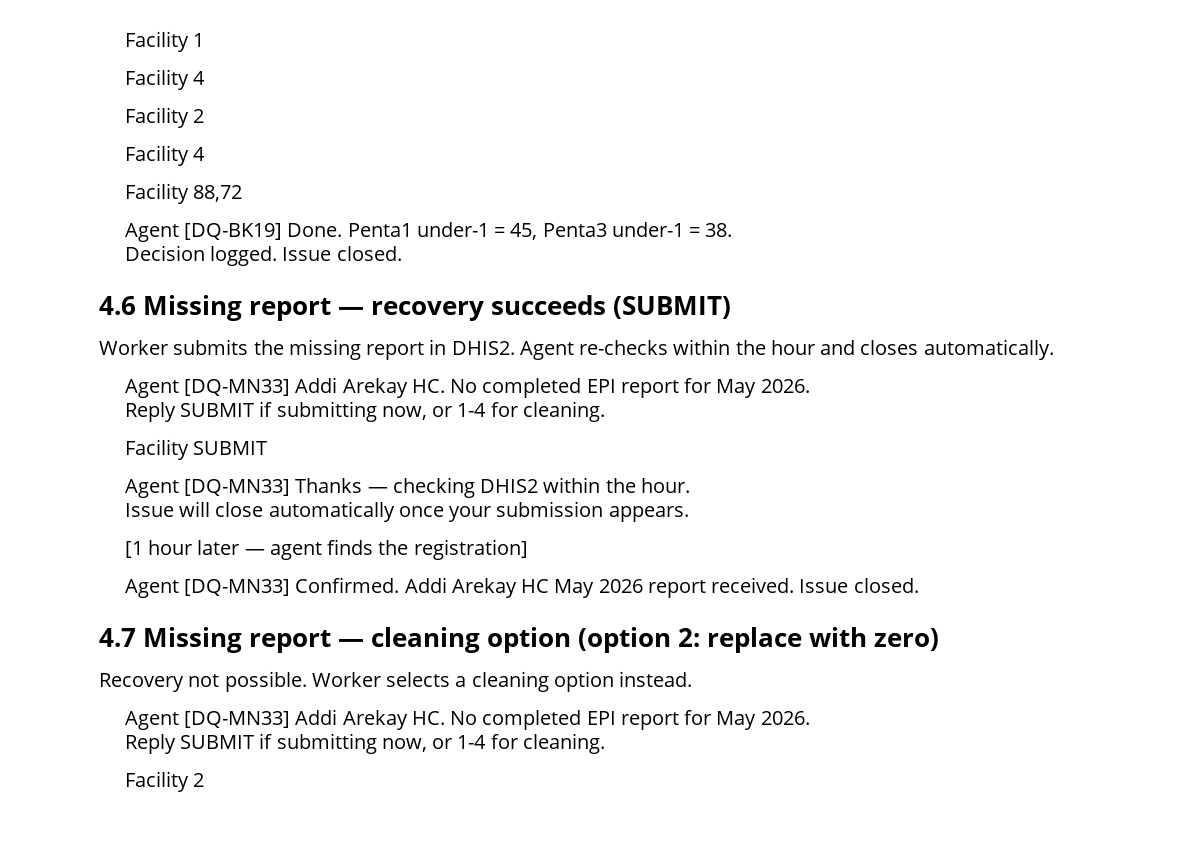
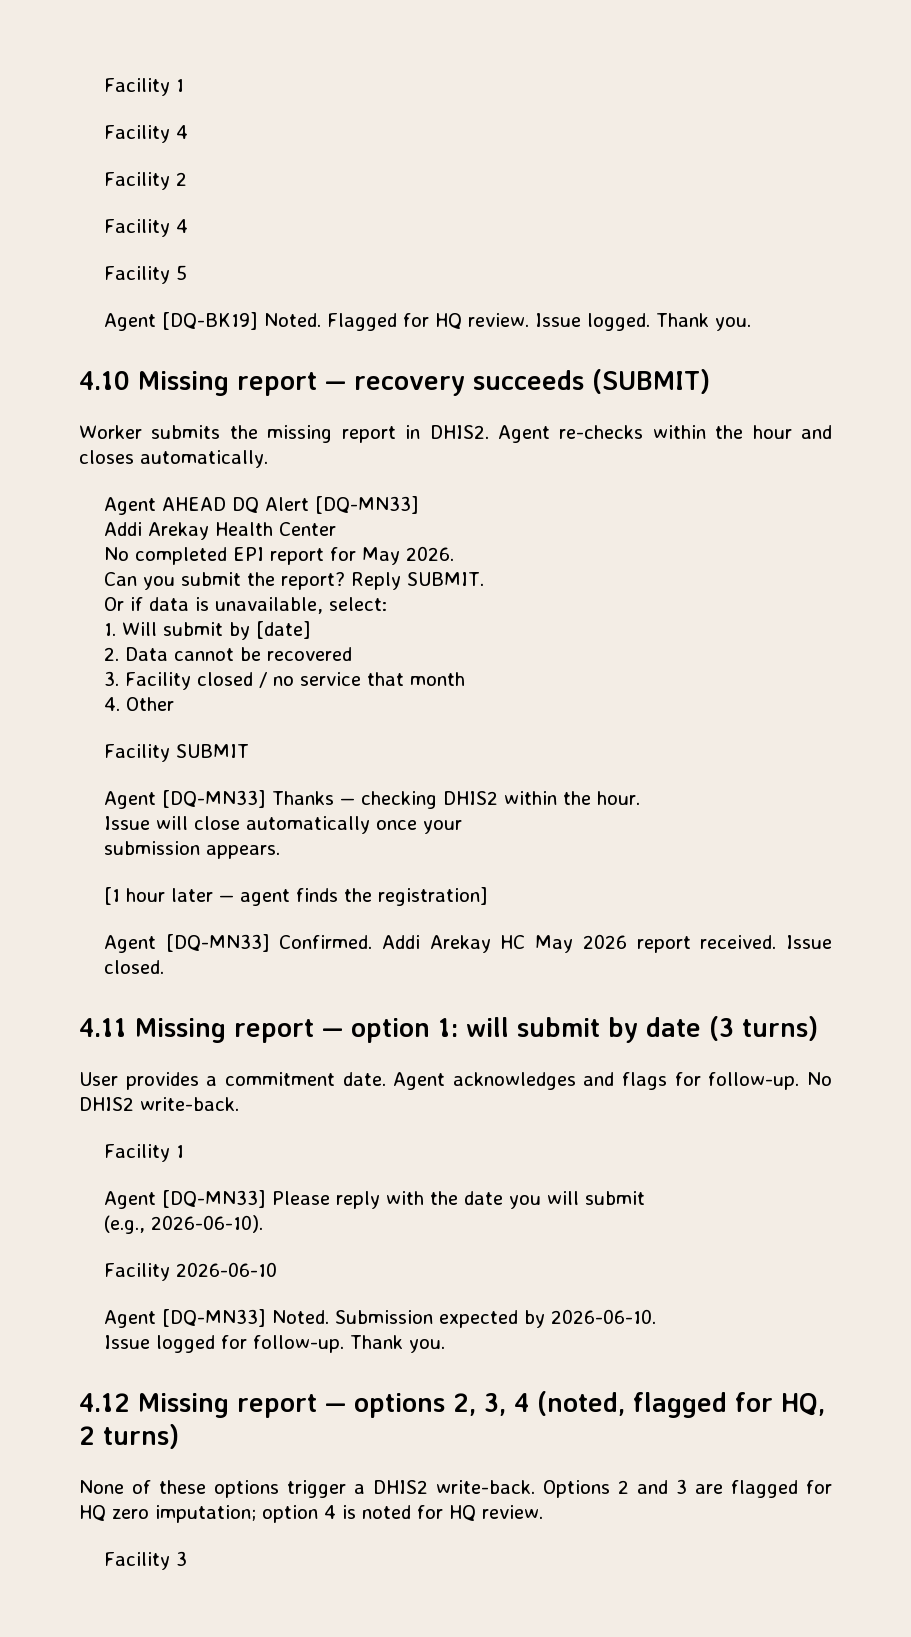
[192,185,242,202] 88,72 -> [175,265,187,280] 5
[287,222,733,240] [124,245,402,266] [99,296,136,315] Done. Penta1 under-1 = 45, Penta3 under-1 = 38. // Decision logged. Issue closed. // 4.6 -> [263,313,751,331] [79,371,130,390] Noted. Flagged for HQ review. Issue logged. Thank you. // 4.10
[183,377,810,398] [124,401,605,422] [DQ-MN33] Addi Arekay HC. No completed EPI report for May 2026. // Reply SUBMIT if submitting now, or 1-4 for cleaning. -> [161,496,419,514] [103,522,336,540] [103,546,454,565] [103,572,484,590] [103,597,387,614] [103,621,311,640] [103,647,352,661] [103,671,465,690] [103,697,174,711] AHEAD DQ Alert [DQ-MN33] // Addi Arekay Health Center // No completed EPI report for May 2026. // Can you submit the report? Reply SUBMIT. // Or if data is unavailable, select: // 1. Will submit by [date] // 2. Data cannot be recovered // 3. Facility closed / no service that month // 4. Other
(492, 514) none -> (462, 827) //
[99,627,940,653] [99,671,693,692] [124,709,810,730] [124,733,605,754] [124,771,204,792] 4.7 Missing report — cleaning option (option 2: replace with zero) // Recovery not possible. Worker selects a cleaning option instead. // Agent [DQ-MN33] Addi Arekay HC. No completed EPI report for May 2026. // Reply SUBMIT if submitting now, or 1-4 for cleaning. // Facility 2 -> [79,1016,818,1043] [79,1072,832,1090] [79,1097,239,1111] [103,1144,184,1162] [103,1190,645,1209] [103,1215,263,1234] [103,1262,277,1281] [103,1309,656,1328] [103,1335,445,1353] [79,1391,825,1418] [79,1424,179,1449] [79,1479,832,1498] [79,1505,543,1523] [103,1551,187,1570] 4.11 Missing report — option 1: will submit by date (3 turns) // User provides a commitment date. Agent acknowledges and flags for follow-up. No DHIS2 write-back. // Facility 1 // Agent [DQ-MN33] Please reply with the date you will submit // (e.g., 2026-06-10). // Facility 2026-06-10 // Agent [DQ-MN33] Noted. Submission expected by 2026-06-10. // Issue logged for follow-up. Thank you. // 4.12 Missing report — options 2, 3, 4 (noted, flagged for HQ, 2 turns) // None of these options trigger a DHIS2 write-back. Options 2 and 3 are flagged for HQ zero imputation; option 4 is noted for HQ review. // Facility 3

